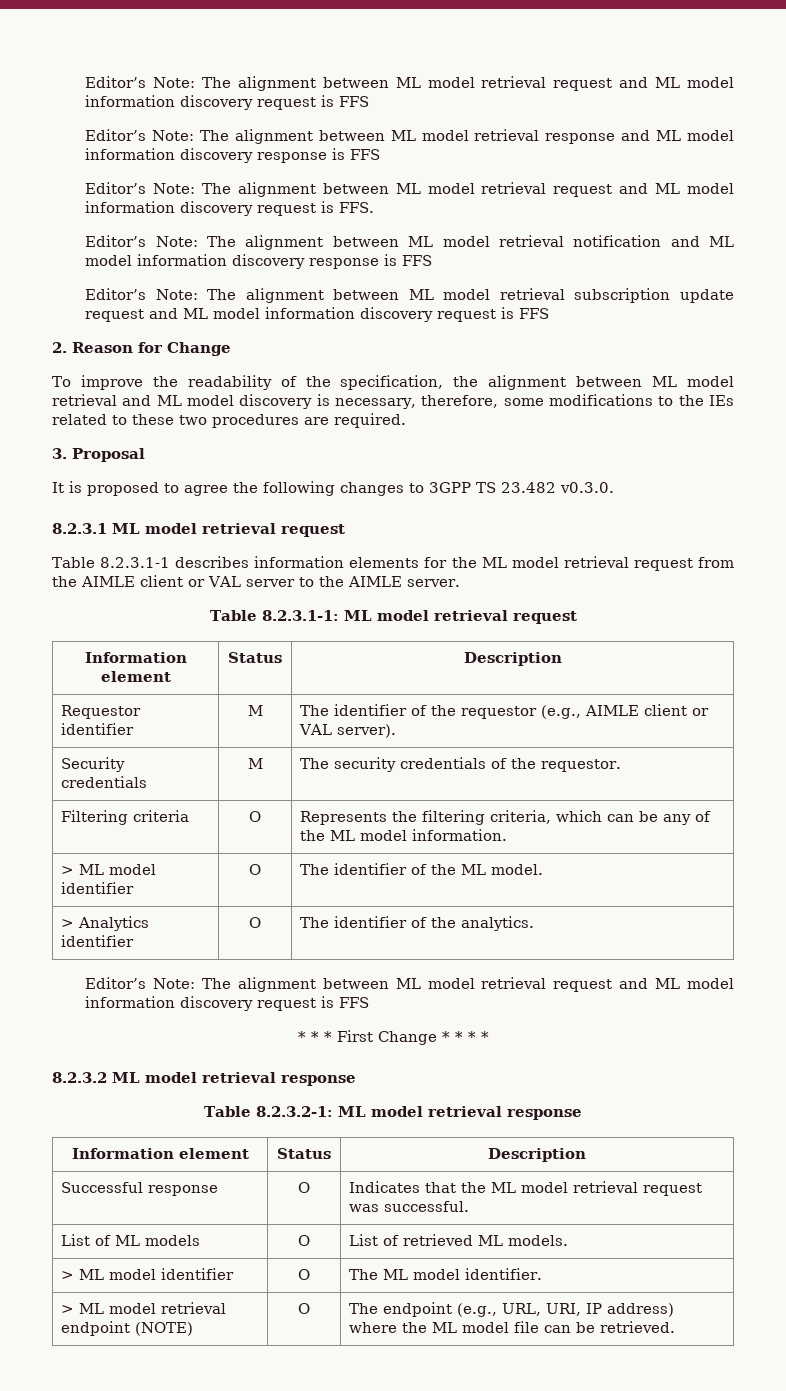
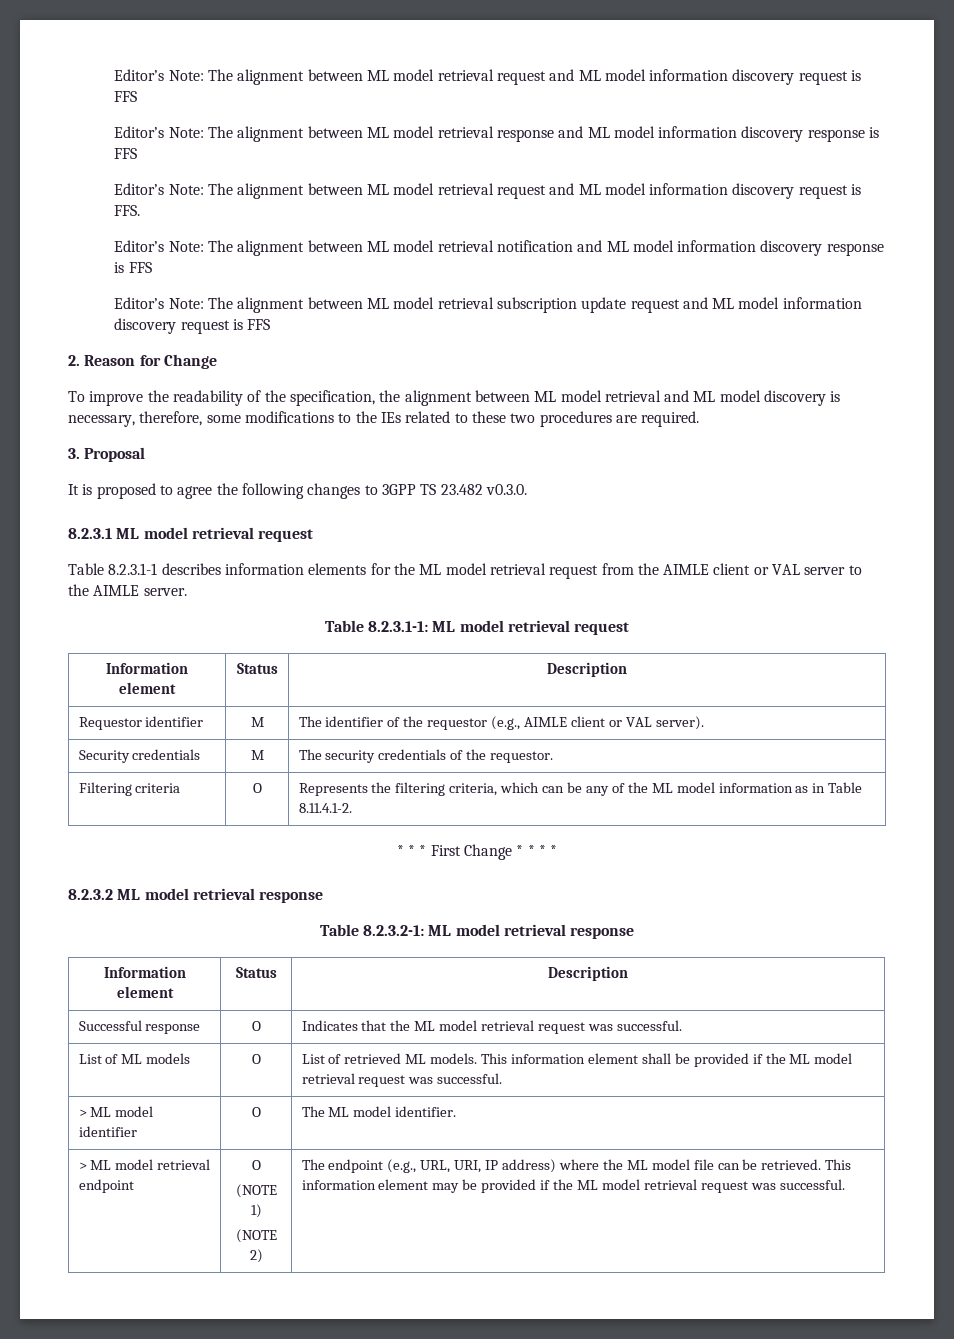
[412,829,508,841] [61,864,157,875] [61,882,135,894] [249,864,261,875] [300,863,544,875] [61,916,150,931] [61,935,135,947] [249,917,261,928] [300,916,535,931] [85,977,734,992] [85,996,370,1011] information. // > ML model identifier | O | The identifier of the ML model. // > Analytics identifier | O | The identifier of the analytics. // Editor’s Note: The alignment between ML model retrieval request and ML model information discovery request is FFS -> [718,782,863,793] [298,803,352,813] information as in Table 8.11.4.1-2.
(569, 1240) none -> [481,1053,853,1067] [301,1073,503,1087] This information element shall be provided if the ML model retrieval request was successful.
[135,1322,194,1336] [298,1303,310,1314] (NOTE) | O -> [251,1160,261,1170] [235,1184,277,1198] [250,1204,262,1218] [235,1229,277,1243] [249,1249,263,1263] | O // (NOTE 1) // (NOTE 2)
(676, 1327) none -> [825,1159,852,1170] [301,1179,845,1193] This information element may be provided if the ML model retrieval request was successful.

